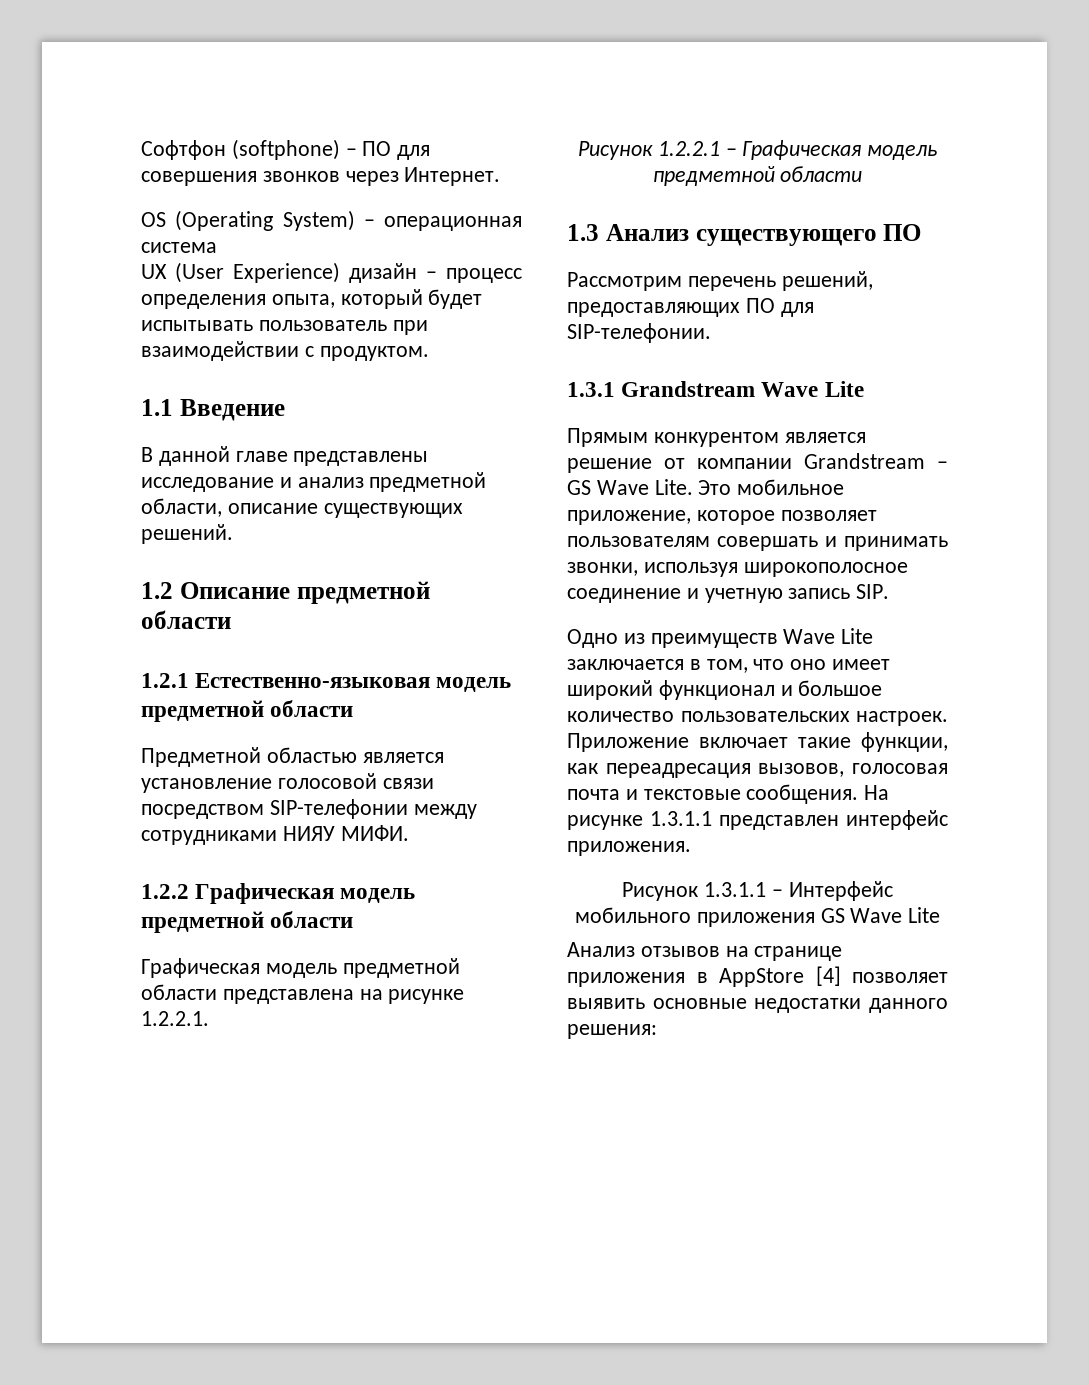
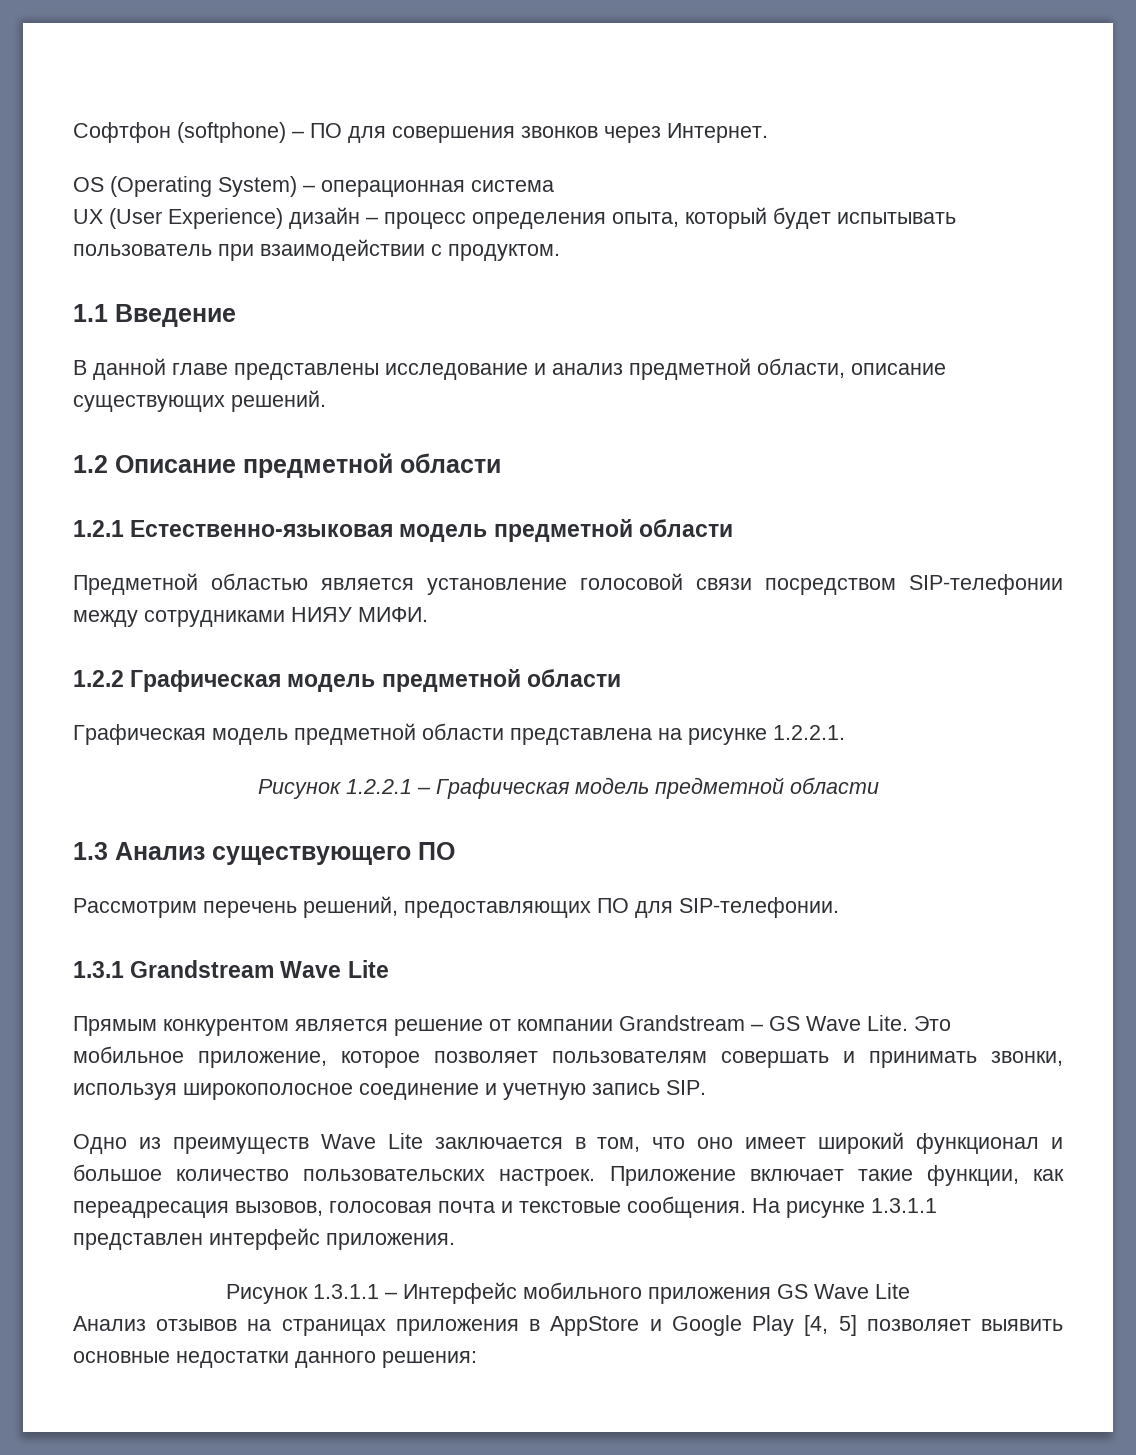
[754,946,843,961] странице -> [281,1319,386,1336] страницах
[815,966,841,986] [4] -> [649,1315,857,1336] и Google Play [4, 5]

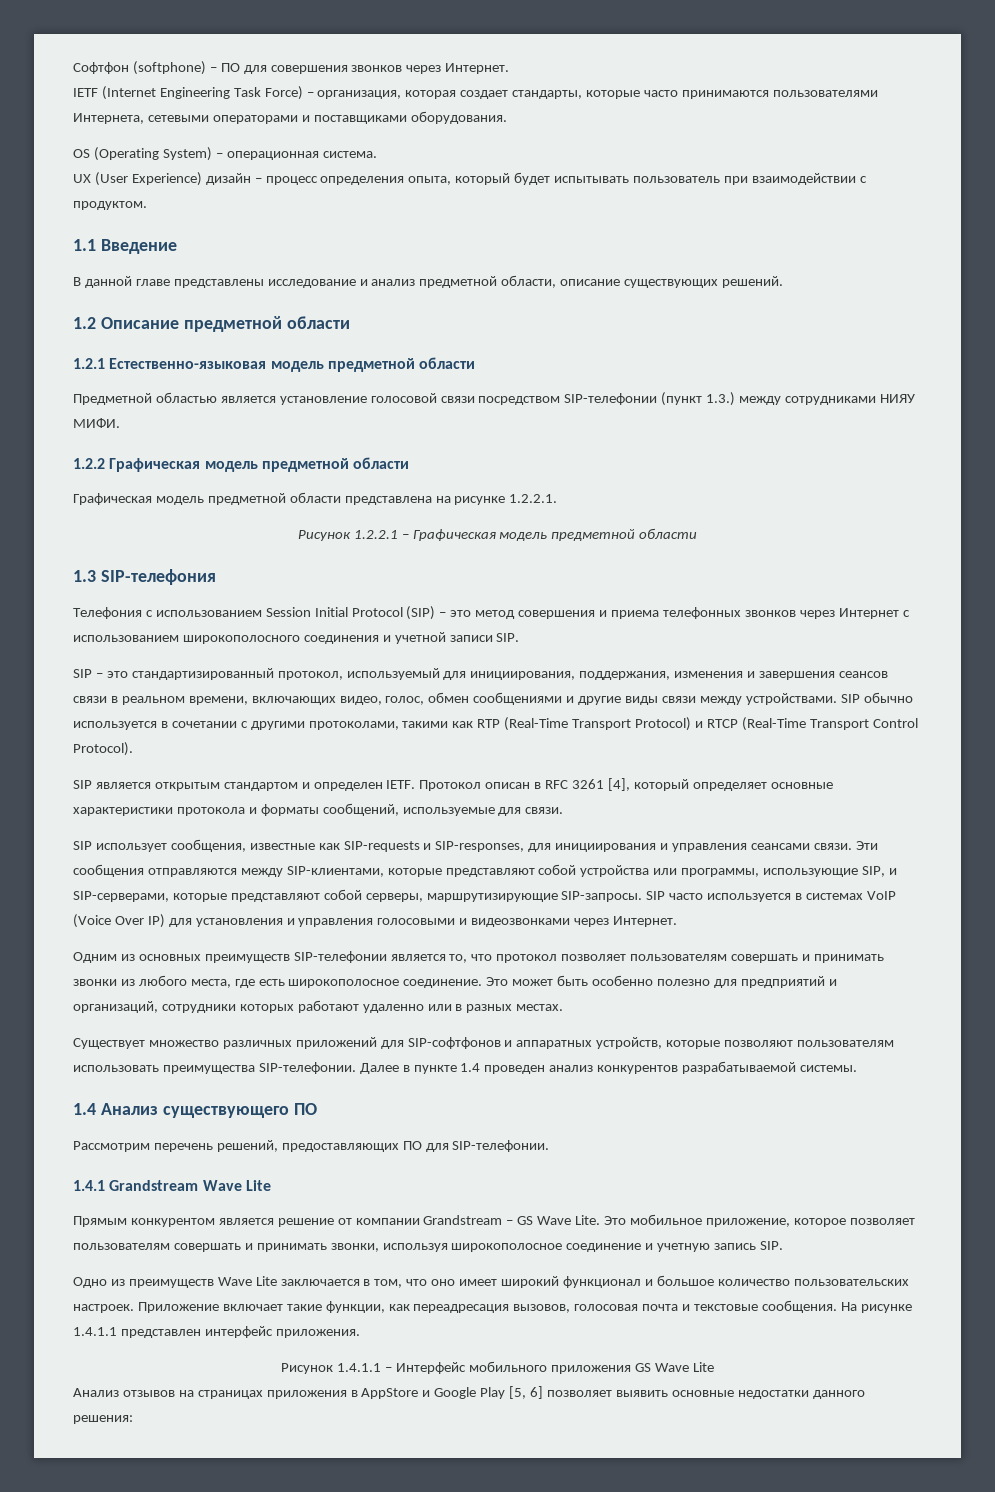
(768, 133) none -> [73,86,878,100] [73,111,507,124] // IETF (Internet Engineering Task Force) – организация, которая создает стандарты, которые часто принимаются пользователями Интернета, сетевыми операторами и поставщиками оборудования.
[471,180,554,192] система -> [322,151,377,158] система.
(1063, 584) none -> [661,392,736,406] (пункт 1.3.)
(108, 851) none -> [100,569,216,585] [73,606,910,620] [73,632,520,644] [73,668,888,680] [73,692,913,705] [73,717,918,731] [73,742,133,756] [73,778,833,791] [73,803,564,816] [73,839,878,852] [73,864,897,877] [73,889,896,902] [73,914,678,928] [73,951,884,963] [73,975,837,988] [73,1000,564,1013] [73,1037,895,1049] [73,1061,858,1074] [73,1103,96,1115] SIP-телефония // Телефония с использованием Session Initial Protocol (SIP) – это метод совершения и приема телефонных звонков через Интернет с использованием широкополосного соединения и учетной записи SIP. // SIP – это стандартизированный протокол, используемый для инициирования, поддержания, изменения и завершения сеансов связи в реальном времени, включающих видео, голос, обмен сообщениями и другие виды связи между устройствами. SIP обычно используется в сочетании с другими протоколами, такими как RTP (Real-Time Transport Protocol) и RTCP (Real-Time Transport Control Protocol). // SIP является открытым стандартом и определен IETF. Протокол описан в RFC 3261 [4], который определяет основные характеристики протокола и форматы сообщений, используемые для связи. // SIP использует сообщения, известные как SIP-requests и SIP-responses, для инициирования и управления сеансами связи. Эти сообщения отправляются между SIP-клиентами, которые представляют собой устройства или программы, использующие SIP, и SIP-серверами, которые представляют собой серверы, маршрутизирующие SIP-запросы. SIP часто используется в системах VoIP (Voice Over IP) для установления и управления голосовыми и видеозвонками через Интернет. // Одним из основных преимуществ SIP-телефонии является то, что протокол позволяет пользователям совершать и принимать звонки из любого места, где есть широкополосное соединение. Это может быть особенно полезно для предприятий и организаций, сотрудники которых работают удаленно или в разных местах. // Существует множество различных приложений для SIP-софтфонов и аппаратных устройств, которые позволяют пользователям использовать преимущества SIP-телефонии. Далее в пункте 1.4 проведен анализ конкурентов разрабатываемой системы. // 1.4
[73,961,124,978] 1.3.1 -> [73,1180,105,1191] 1.4.1
[871,1198,937,1213] 1.3.1.1 -> [73,1327,117,1336] 1.4.1.1
[313,1284,379,1299] 1.3.1.1 -> [337,1363,382,1372] 1.4.1.1
[804,1315,857,1336] [4, 5] -> [509,1386,544,1399] [5, 6]

